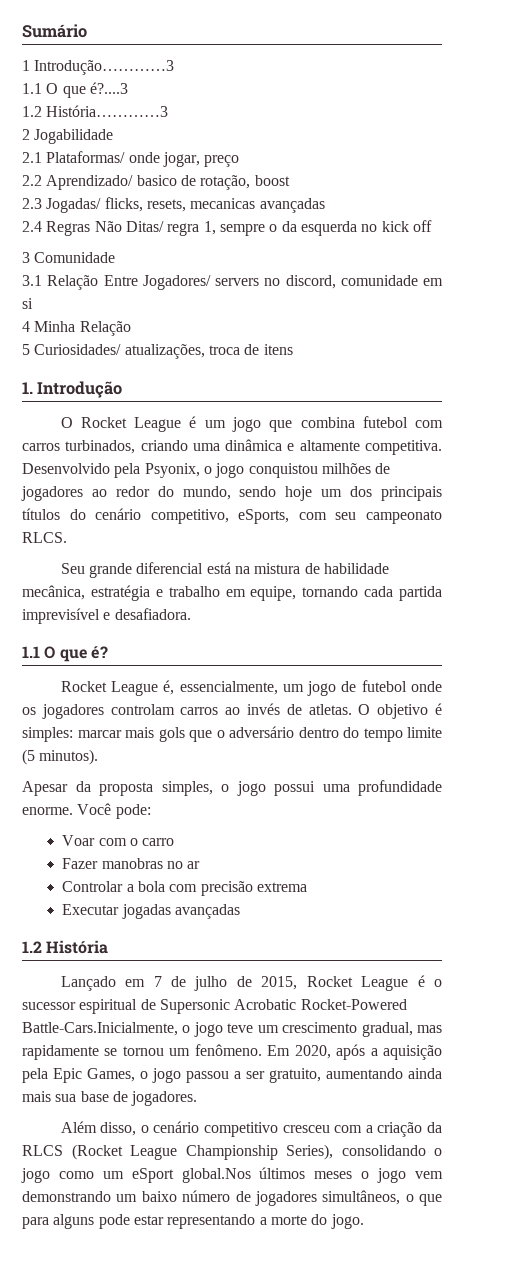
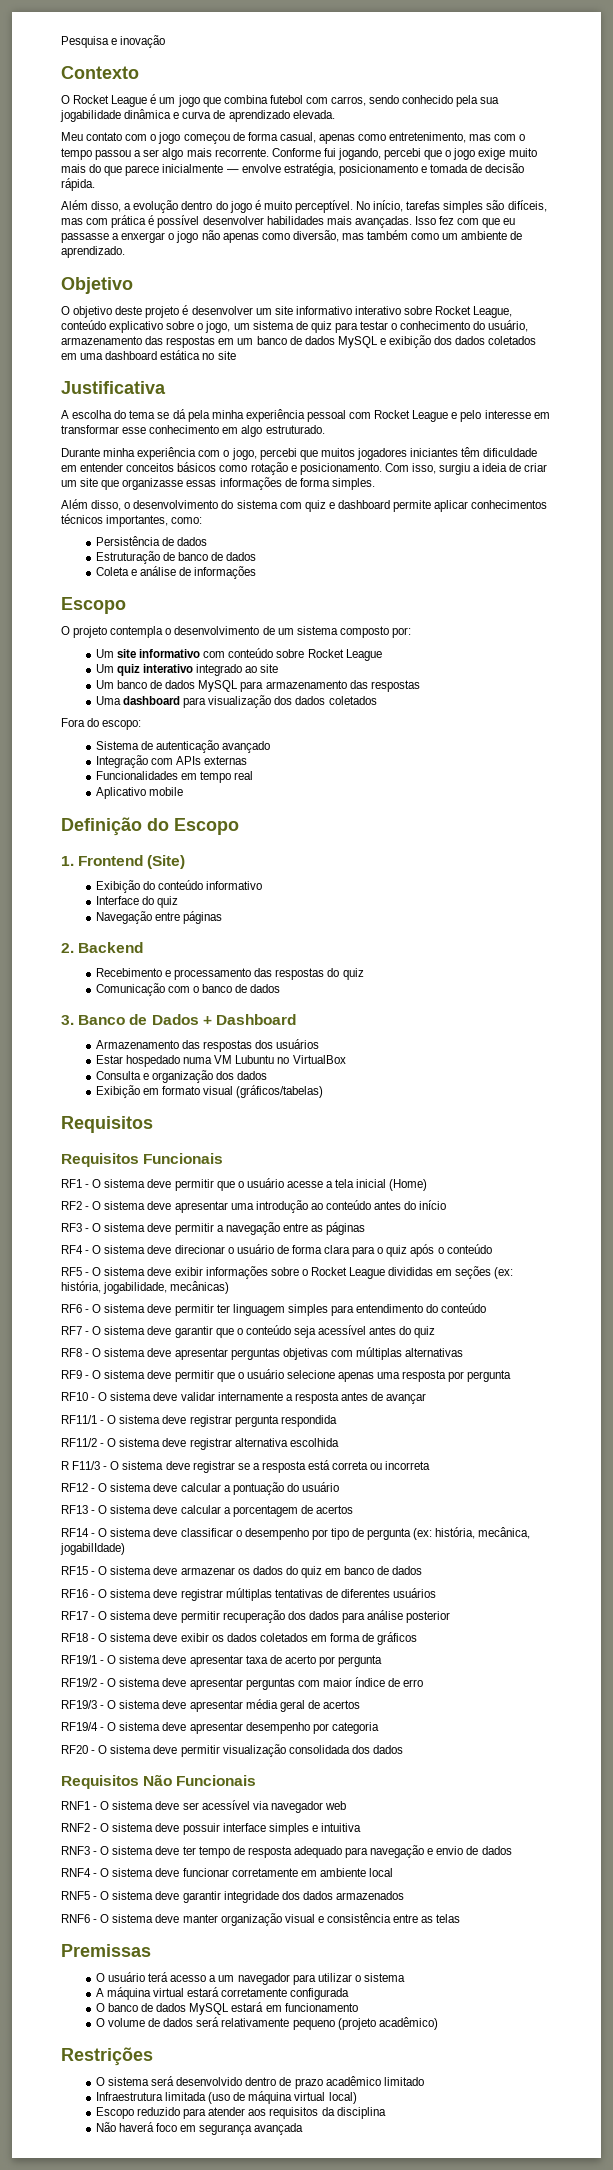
[22,24,87,38] [22,60,175,75] [22,82,128,98] [22,105,169,117] [22,129,114,144] [22,151,240,167] [22,175,290,190] [22,197,325,213] [22,220,432,236] [22,252,116,263] [22,275,443,290] [22,298,33,309] [22,321,131,336] [22,344,293,359] [22,381,123,398] Sumário // 1 Introdução…………3 // 1.1 O que é?....3 // 1.2 História…………3 // 2 Jogabilidade // 2.1 Plataformas/ onde jogar, preço // 2.2 Aprendizado/ basico de rotação, boost // 2.3 Jogadas/ flicks, resets, mecanicas avançadas // 2.4 Regras Não Ditas/ regra 1, sempre o da esquerda no kick off // 3 Comunidade // 3.1 Relação Entre Jogadores/ servers no discord, comunidade em si // 4 Minha Relação // 5 Curiosidades/ atualizações, troca de itens // 1. Introdução -> [61,35,166,48] [61,66,139,79] Pesquisa e inovação // Contexto
[22,439,442,455] [22,463,391,478] [21,486,443,501] [22,508,442,524] [22,532,67,543] [60,562,389,578] [22,585,442,601] [22,608,191,624] [22,646,108,662] [60,680,442,696] [22,703,443,719] [22,726,442,742] [22,749,99,765] [22,780,442,796] [22,803,151,819] [62,835,175,846] [62,858,201,869] [62,881,307,896] [62,904,241,919] [22,940,109,954] [60,975,443,991] [22,999,407,1014] [22,1022,442,1037] [22,1044,443,1060] [22,1068,442,1083] [22,1091,198,1106] [60,1121,442,1137] [22,1144,442,1160] [21,1167,444,1183] [22,1190,442,1206] [22,1214,364,1229] carros turbinados, criando uma dinâmica e altamente competitiva. Desenvolvido pela Psyonix, o jogo conquistou milhões de jogadores ao redor do mundo, sendo hoje um dos principais títulos do cenário competitivo, eSports, com seu campeonato RLCS. // Seu grande diferencial está na mistura de habilidade mecânica, estratégia e trabalho em equipe, tornando cada partida imprevisível e desafiadora. // 1.1 O que é? // Rocket League é, essencialmente, um jogo de futebol onde os jogadores controlam carros ao invés de atletas. O objetivo é simples: marcar mais gols que o adversário dentro do tempo limite (5 minutos). // Apesar da proposta simples, o jogo possui uma profundidade enorme. Você pode: // Voar com o carro // Fazer manobras no ar // Controlar a bola com precisão extrema // Executar jogadas avançadas // 1.2 História // Lançado em 7 de julho de 2015, Rocket League é o sucessor espiritual de Supersonic Acrobatic Rocket-Powered Battle-Cars.Inicialmente, o jogo teve um crescimento gradual, mas rapidamente se tornou um fenômeno. Em 2020, após a aquisição pela Epic Games, o jogo passou a ser gratuito, aumentando ainda mais sua base de jogadores. // Além disso, o cenário competitivo cresceu com a criação da RLCS (Rocket League Championship Series), consolidando o jogo como um eSport global.Nos últimos meses o jogo vem demonstrando um baixo número de jogadores simultâneos, o que para alguns pode estar representando a morte do jogo. -> [331,95,500,107] [60,109,335,122] [61,132,526,144] [61,148,537,160] [61,163,525,176] [61,178,95,191] [61,200,547,213] [61,215,516,228] [61,230,523,243] [61,246,125,258] [61,277,133,294] [61,305,513,318] [61,320,529,333] [61,335,537,348] [61,350,236,360] [61,381,166,394] [61,409,550,422] [61,425,325,437] [61,447,538,460] [61,462,548,475] [61,477,375,490] [61,499,548,512] [61,514,203,527] [95,536,208,546] [95,551,257,564] [95,566,257,579] [61,597,126,614] [61,626,411,638] [95,648,382,661] [95,664,279,676] [95,680,420,692] [95,695,377,708] [61,718,142,730] [95,740,271,753] [95,755,248,768] [95,771,254,783] [95,787,183,799] [61,817,239,836] [61,855,186,869] [95,880,263,893] [95,896,179,908] [95,911,223,924] [61,942,144,953] [95,968,364,980] [95,983,281,996] [61,1014,296,1025] [95,1039,320,1052] [95,1055,346,1067] [95,1070,268,1083] [95,1085,324,1098] [61,1116,153,1133] [61,1153,224,1167] [61,1178,428,1191] [61,1200,447,1213] [61,1222,366,1235] [61,1244,492,1257] [61,1266,514,1279] [61,1281,230,1294] [61,1303,487,1316] [61,1325,436,1338] [61,1347,464,1360] [61,1369,512,1382] [61,1392,427,1404] [61,1415,337,1427] [61,1438,339,1450] [61,1460,431,1473] [61,1482,339,1495] [61,1505,353,1517] [61,1527,531,1540] [60,1543,125,1555] [61,1566,423,1578] [61,1588,437,1601] [61,1610,451,1623] [61,1632,418,1645] [61,1655,383,1667] [61,1677,424,1690] [61,1699,360,1712] [61,1722,379,1734] [61,1744,403,1757] [61,1774,257,1789] [61,1800,346,1813] [61,1823,361,1835] [61,1845,512,1858] [61,1868,393,1877] [61,1891,404,1903] [61,1913,461,1926] [61,1944,151,1957] [95,1972,405,1985] [95,1987,350,2000] [95,2002,358,2015] [95,2017,438,2030] [61,2047,153,2066] [95,2076,424,2089] [95,2091,357,2104] [95,2107,386,2119] [95,2122,304,2135] carros, sendo conhecido pela sua jogabilidade dinâmica e curva de aprendizado elevada. // Meu contato com o jogo começou de forma casual, apenas como entretenimento, mas com o tempo passou a ser algo mais recorrente. Conforme fui jogando, percebi que o jogo exige muito mais do que parece inicialmente — envolve estratégia, posicionamento e tomada de decisão rápida. // Além disso, a evolução dentro do jogo é muito perceptível. No início, tarefas simples são difíceis, mas com prática é possível desenvolver habilidades mais avançadas. Isso fez com que eu passasse a enxergar o jogo não apenas como diversão, mas também como um ambiente de aprendizado. // Objetivo // O objetivo deste projeto é desenvolver um site informativo interativo sobre Rocket League, conteúdo explicativo sobre o jogo, um sistema de quiz para testar o conhecimento do usuário, armazenamento das respostas em um banco de dados MySQL e exibição dos dados coletados em uma dashboard estática no site // Justificativa // A escolha do tema se dá pela minha experiência pessoal com Rocket League e pelo interesse em transformar esse conhecimento em algo estruturado. // Durante minha experiência com o jogo, percebi que muitos jogadores iniciantes têm dificuldade em entender conceitos básicos como rotação e posicionamento. Com isso, surgiu a ideia de criar um site que organizasse essas informações de forma simples. // Além disso, o desenvolvimento do sistema com quiz e dashboard permite aplicar conhecimentos técnicos importantes, como: // Persistência de dados // Estruturação de banco de dados // Coleta e análise de informações // Escopo // O projeto contempla o desenvolvimento de um sistema composto por: // Um site informativo com conteúdo sobre Rocket League // Um quiz interativo integrado ao site // Um banco de dados MySQL para armazenamento das respostas // Uma dashboard para visualização dos dados coletados // Fora do escopo: // Sistema de autenticação avançado // Integração com APIs externas // Funcionalidades em tempo real // Aplicativo mobile // Definição do Escopo // 1. Frontend (Site) // Exibição do conteúdo informativo // Interface do quiz // Navegação entre páginas // 2. Backend // Recebimento e processamento das respostas do quiz // Comunicação com o banco de dados // 3. Banco de Dados + Dashboard // Armazenamento das respostas dos usuários // Estar hospedado numa VM Lubuntu no VirtualBox // Consulta e organização dos dados // Exibição em formato visual (gráficos/tabelas) // Requisitos // Requisitos Funcionais // RF1 - O sistema deve permitir que o usuário acesse a tela inicial (Home) // RF2 - O sistema deve apresentar uma introdução ao conteúdo antes do início // RF3 - O sistema deve permitir a navegação entre as páginas // RF4 - O sistema deve direcionar o usuário de forma clara para o quiz após o conteúdo // RF5 - O sistema deve exibir informações sobre o Rocket League divididas em seções (ex: história, jogabilidade, mecânicas) // RF6 - O sistema deve permitir ter linguagem simples para entendimento do conteúdo // RF7 - O sistema deve garantir que o conteúdo seja acessível antes do quiz // RF8 - O sistema deve apresentar perguntas objetivas com múltiplas alternativas // RF9 - O sistema deve permitir que o usuário selecione apenas uma resposta por pergunta // RF10 - O sistema deve validar internamente a resposta antes de avançar // RF11/1 - O sistema deve registrar pergunta respondida // RF11/2 - O sistema deve registrar alternativa escolhida // R F11/3 - O sistema deve registrar se a resposta está correta ou incorreta // RF12 - O sistema deve calcular a pontuação do usuário // RF13 - O sistema deve calcular a porcentagem de acertos // RF14 - O sistema deve classificar o desempenho por tipo de pergunta (ex: história, mecânica, jogabilIdade) // RF15 - O sistema deve armazenar os dados do quiz em banco de dados // RF16 - O sistema deve registrar múltiplas tentativas de diferentes usuários // RF17 - O sistema deve permitir recuperação dos dados para análise posterior // RF18 - O sistema deve exibir os dados coletados em forma de gráficos // RF19/1 - O sistema deve apresentar taxa de acerto por pergunta // RF19/2 - O sistema deve apresentar perguntas com maior índice de erro // RF19/3 - O sistema deve apresentar média geral de acertos // RF19/4 - O sistema deve apresentar desempenho por categoria // RF20 - O sistema deve permitir visualização consolidada dos dados // Requisitos Não Funcionais // RNF1 - O sistema deve ser acessível via navegador web // RNF2 - O sistema deve possuir interface simples e intuitiva // RNF3 - O sistema deve ter tempo de resposta adequado para navegação e envio de dados // RNF4 - O sistema deve funcionar corretamente em ambiente local // RNF5 - O sistema deve garantir integridade dos dados armazenados // RNF6 - O sistema deve manter organização visual e consistência entre as telas // Premissas // O usuário terá acesso a um navegador para utilizar o sistema // A máquina virtual estará corretamente configurada // O banco de dados MySQL estará em funcionamento // O volume de dados será relativamente pequeno (projeto acadêmico) // Restrições // O sistema será desenvolvido dentro de prazo acadêmico limitado // Infraestrutura limitada (uso de máquina virtual local) // Escopo reduzido para atender aos requisitos da disciplina // Não haverá foco em segurança avançada

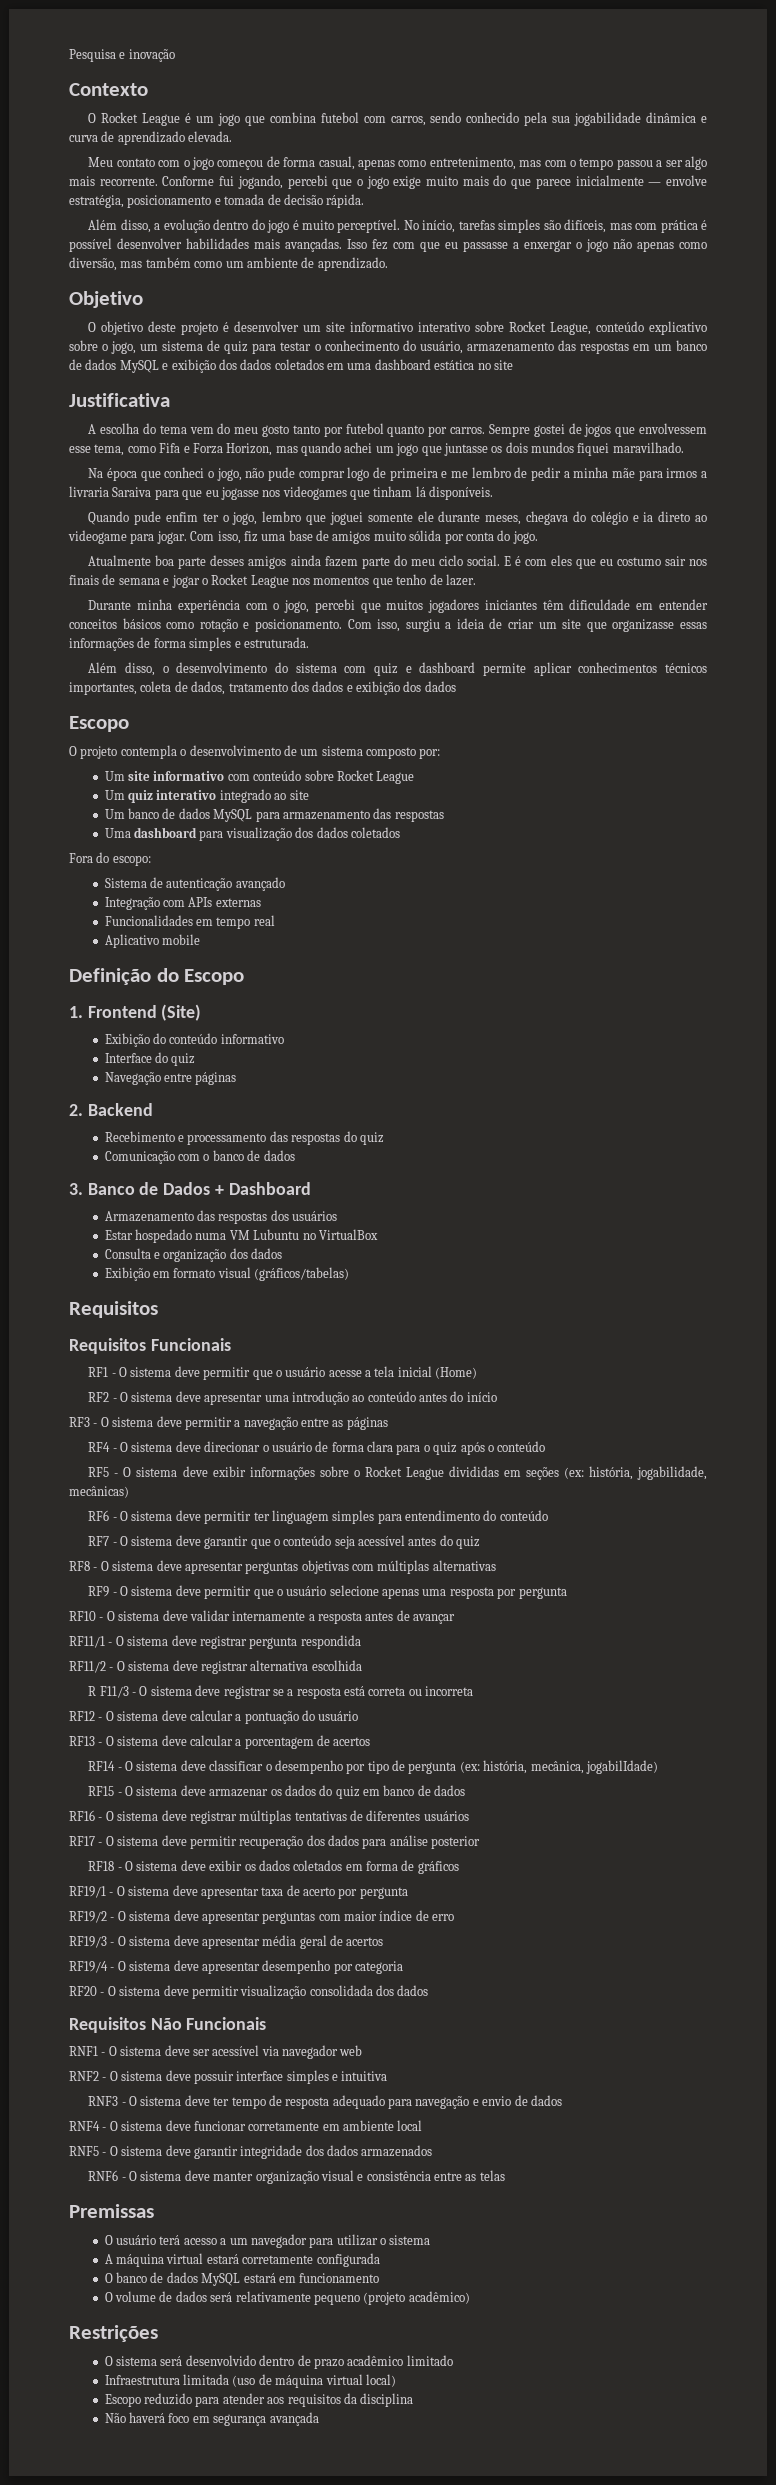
[157,409,550,422] [61,425,325,437] se dá pela minha experiência pessoal com Rocket League e pelo interesse em transformar esse conhecimento em algo estruturado. -> [189,423,708,437] [69,442,684,456] [88,467,707,481] [69,486,494,500] [88,511,708,525] [68,530,538,544] [88,555,707,569] [69,574,476,588] vem do meu gosto tanto por futebol quanto por carros. Sempre gostei de jogos que envolvessem esse tema, como Fifa e Forza Horizon, mas quando achei um jogo que juntasse os dois mundos fiquei maravilhado. // Na época que conheci o jogo, não pude comprar logo de primeira e me lembro de pedir a minha mãe para irmos a livraria Saraiva para que eu jogasse nos videogames que tinham lá disponíveis. // Quando pude enfim ter o jogo, lembro que joguei somente ele durante meses, chegava do colégio e ia direto ao videogame para jogar. Com isso, fiz uma base de amigos muito sólida por conta do jogo. // Atualmente boa parte desses amigos ainda fazem parte do meu ciclo social. E é com eles que eu costumo sair nos finais de semana e jogar o Rocket League nos momentos que tenho de lazer.
[331,478,375,490] simples. -> [189,637,309,651] simples e estruturada.
[171,517,203,524] [95,536,208,546] [95,551,257,564] [95,566,257,579] como: // Persistência de dados // Estruturação de banco de dados // Coleta e análise de informações -> [140,681,456,695] coleta de dados, tratamento dos dados e exibição dos dados

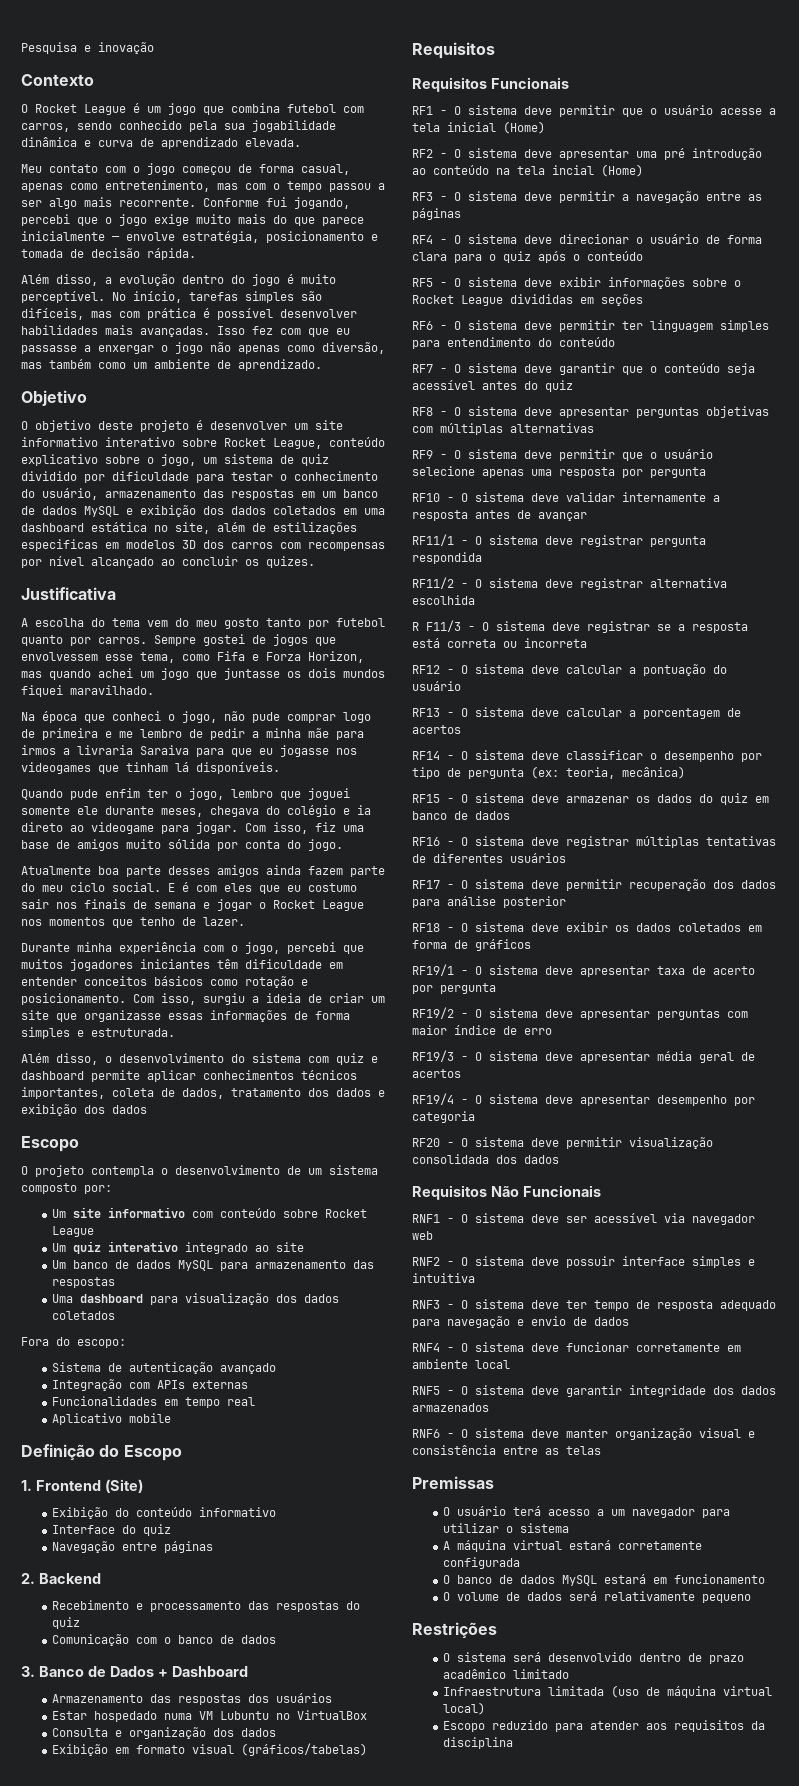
(249, 347) none -> [21,471,189,483] dividido por dificuldade
[493,360,513,370] site -> [175,522,357,534] [21,539,385,551] [21,556,315,568] site, além de estilizações especificas em modelos 3D dos carros com recompensas por nível alcançado ao concluir os quizes.
(289, 1398) none -> [664,148,685,160] pré
[419,1391,497,1402] antes do início -> [496,164,643,177] na tela incial (Home)
[563,1466,708,1480] [69,1486,129,1498] (ex: história, jogabilidade, mecânicas) -> (643, 300) none
[483,1760,658,1774] história, mecânica, jogabilIdade) -> [566,766,685,779] teoria, mecânica)
[363,2291,470,2305] (projeto acadêmico) -> (752, 1598) none
[104,2412,319,2426] // Não haverá foco em segurança avançada -> (514, 1743) none

